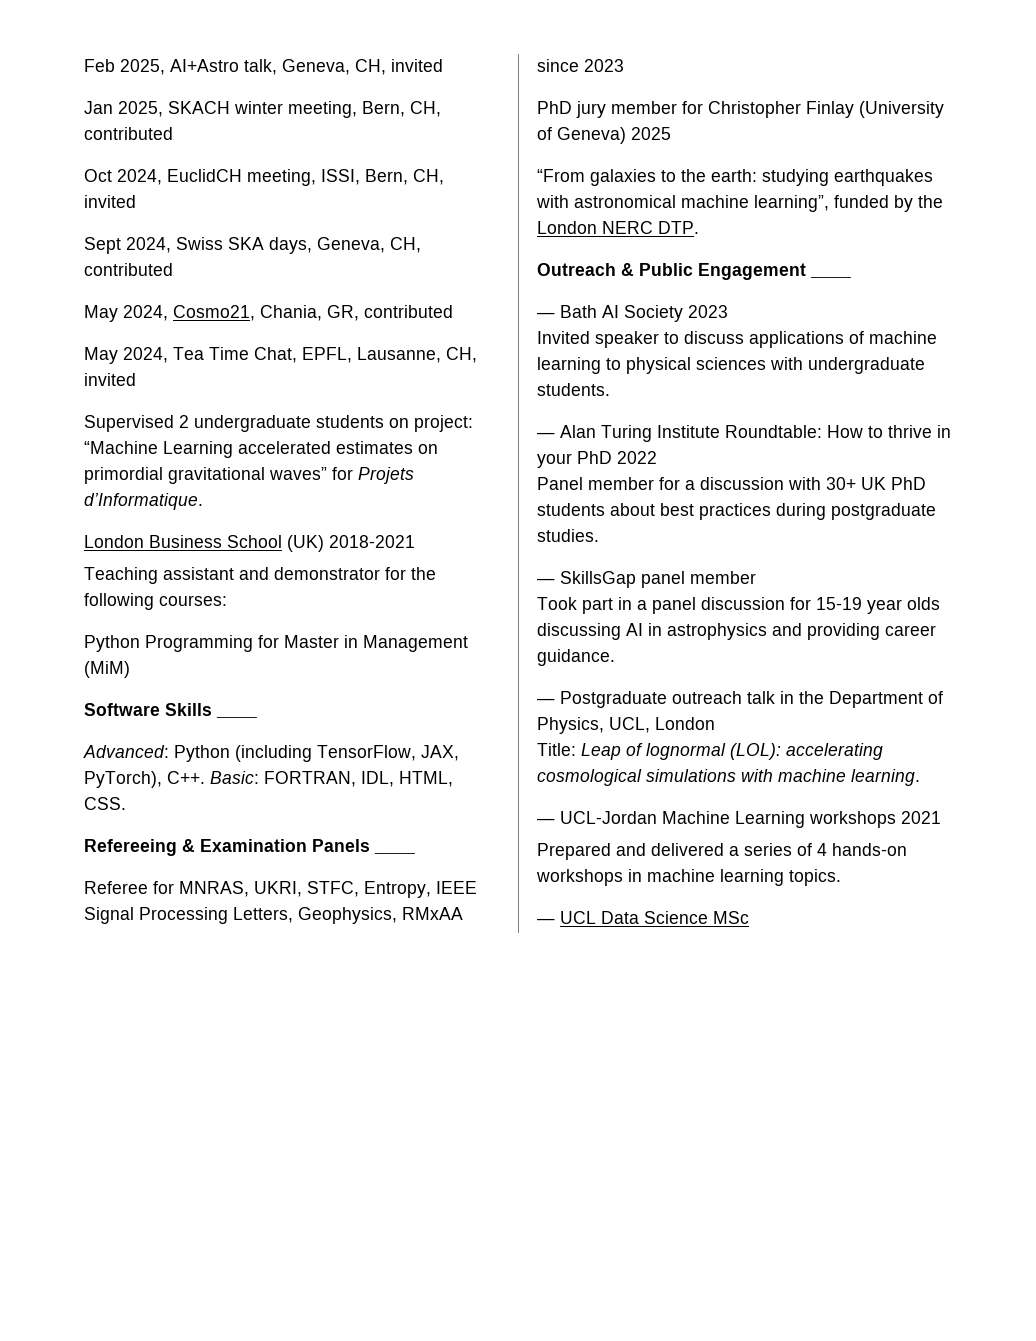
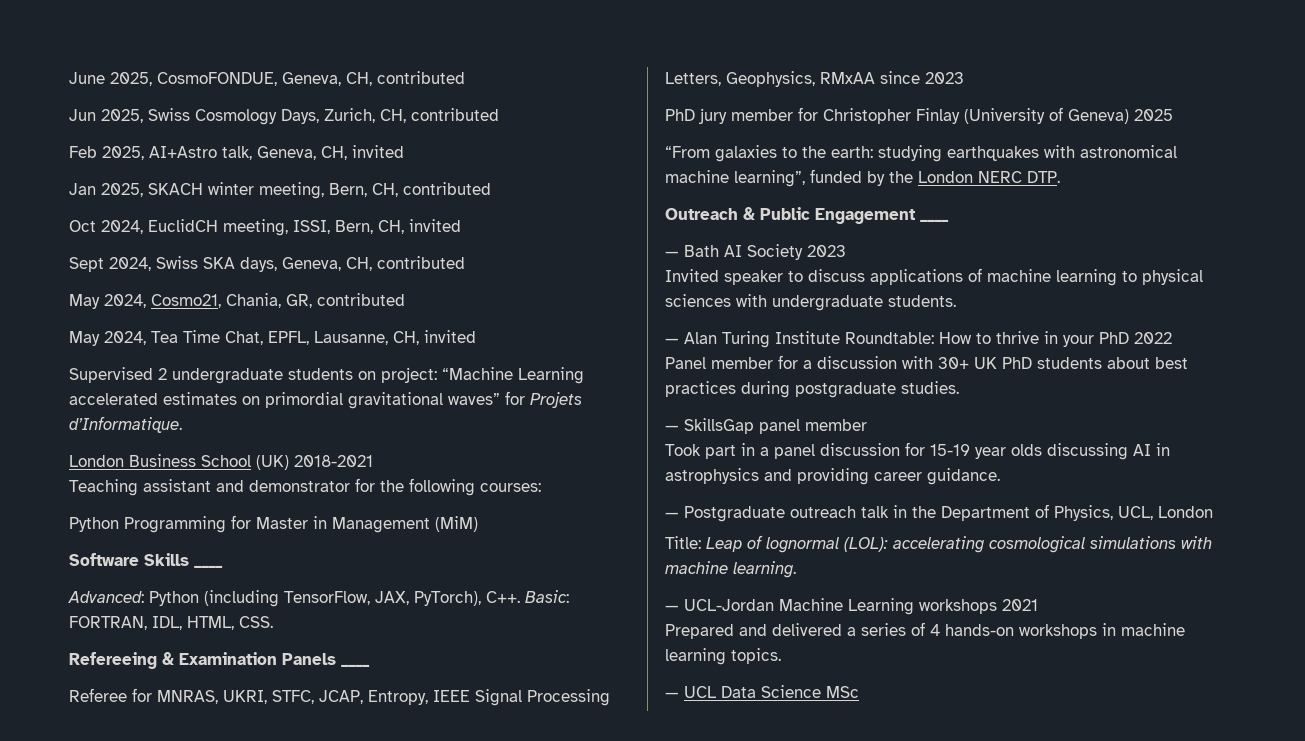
(84, 65) none -> [69,71,465,86] [69,108,499,125] June 2025, CosmoFONDUE, Geneva, CH, contributed // Jun 2025, Swiss Cosmology Days, Zurich, CH, contributed //
(359, 889) none -> [319,690,363,704] JCAP,

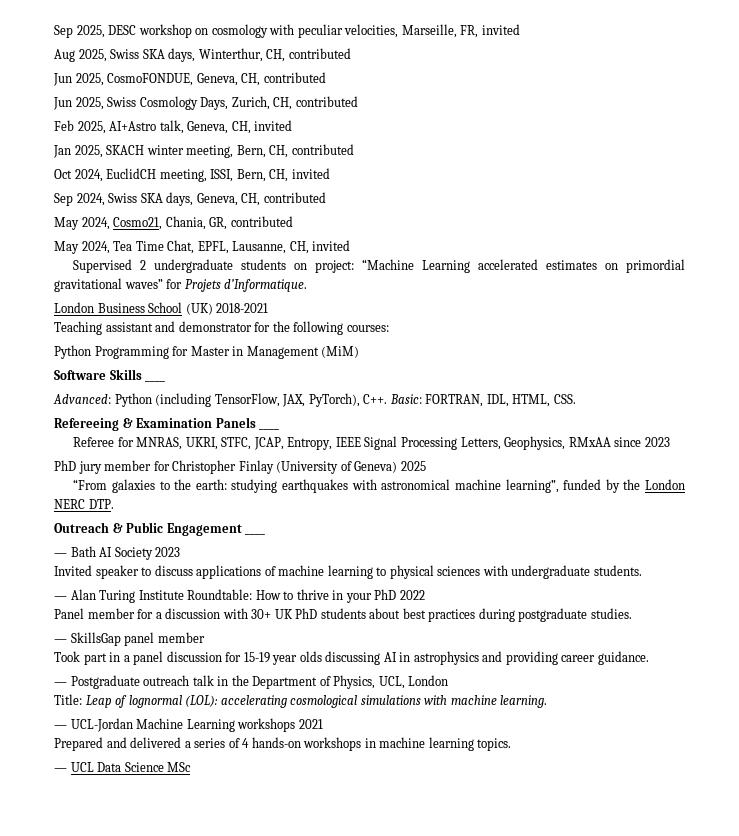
[69,72,105,84] June -> [54,24,520,38] [54,48,351,62] [53,73,72,86] Sep 2025, DESC workshop on cosmology with peculiar velocities, Marseille, FR, invited // Aug 2025, Swiss SKA days, Winterthur, CH, contributed // Jun
[69,257,104,272] Sept -> [54,193,73,206] Sep

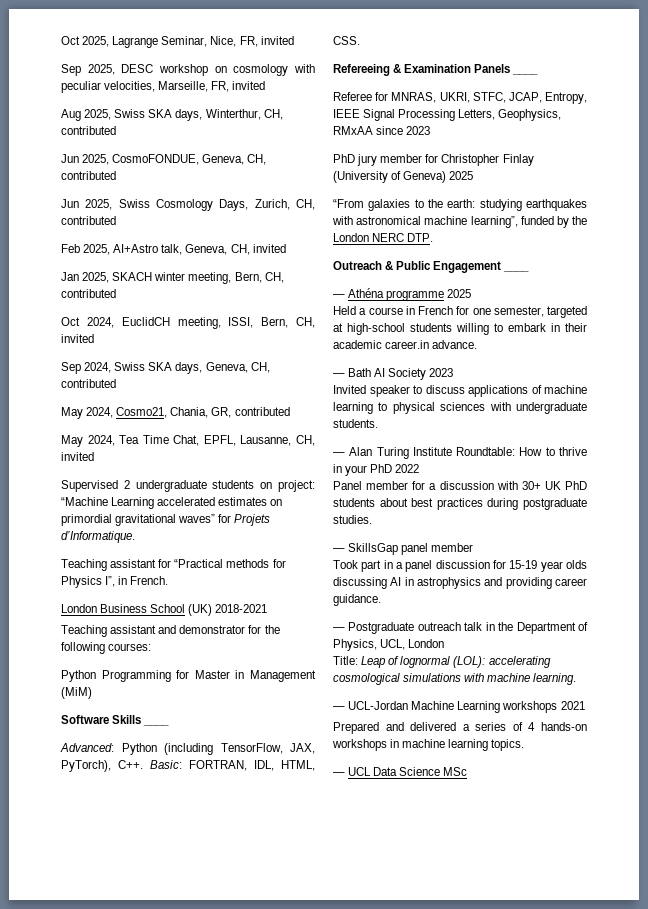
(54, 31) none -> [61,36,294,48] Oct 2025, Lagrange Seminar, Nice, FR, invited //
(308, 285) none -> [61,559,286,571] [61,576,169,588] // Teaching assistant for “Practical methods for Physics I”, in French.
(266, 534) none -> [333,288,472,301] [333,306,587,318] [333,323,587,335] [333,340,478,349] // — Athéna programme 2025 // Held a course in French for one semester, targeted at high-school students willing to embark in their academic career.in advance.

